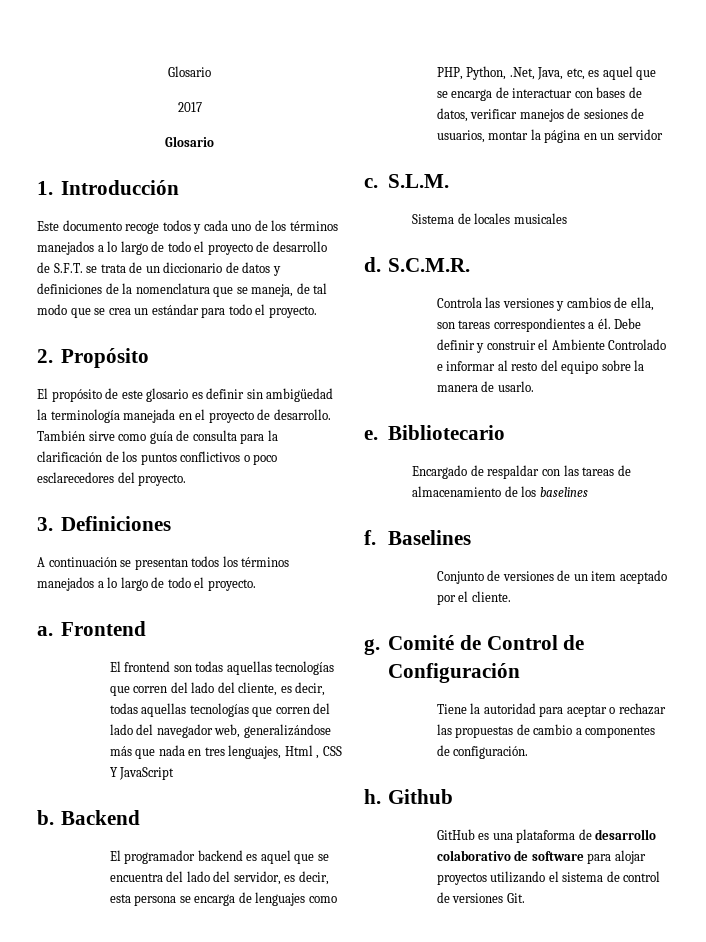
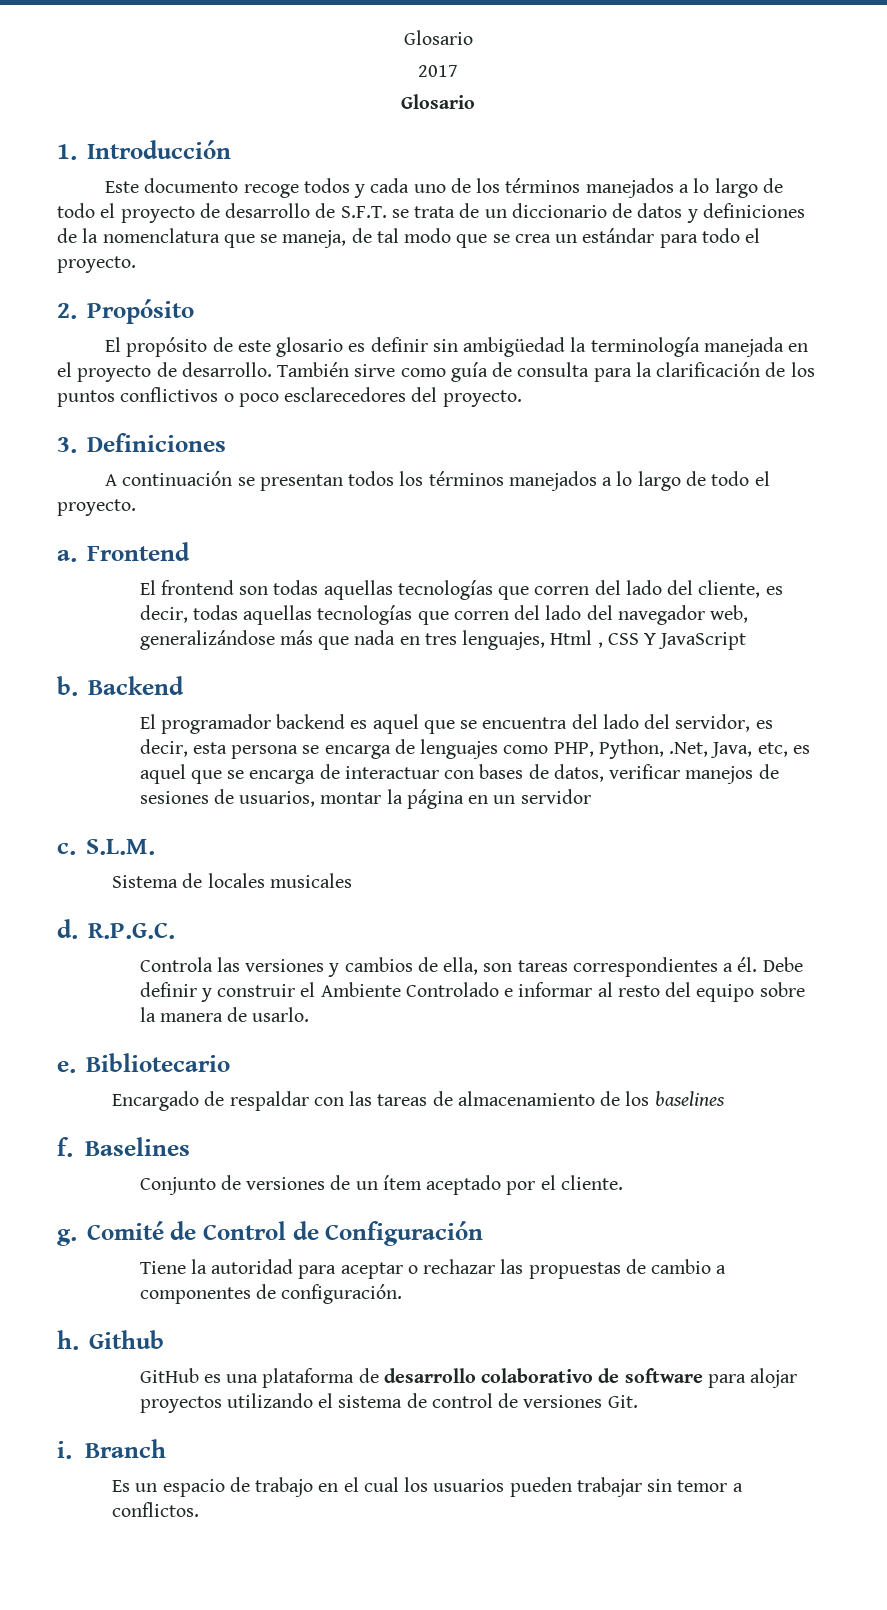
[388,258,471,272] S.C.M.R. -> [87,922,175,939] R.P.G.C.
[591,571,617,581] item -> [382,1175,422,1190] ítem
(525, 898) none -> [57,1439,166,1459] [111,1477,743,1497] [111,1502,199,1517] // i. Branch // Es un espacio de trabajo en el cual los usuarios pueden trabajar sin temor a conflictos.

